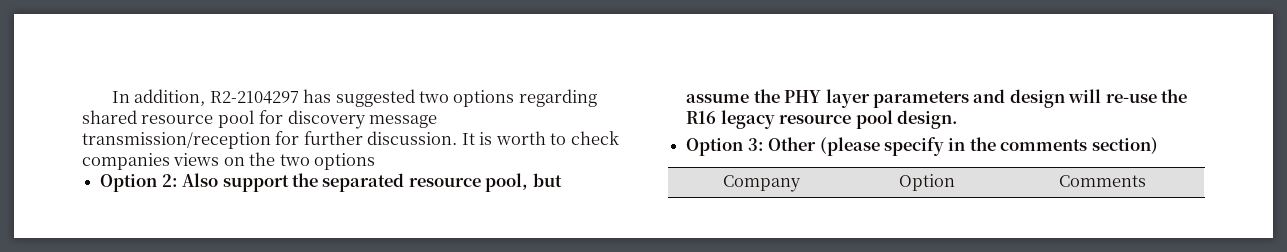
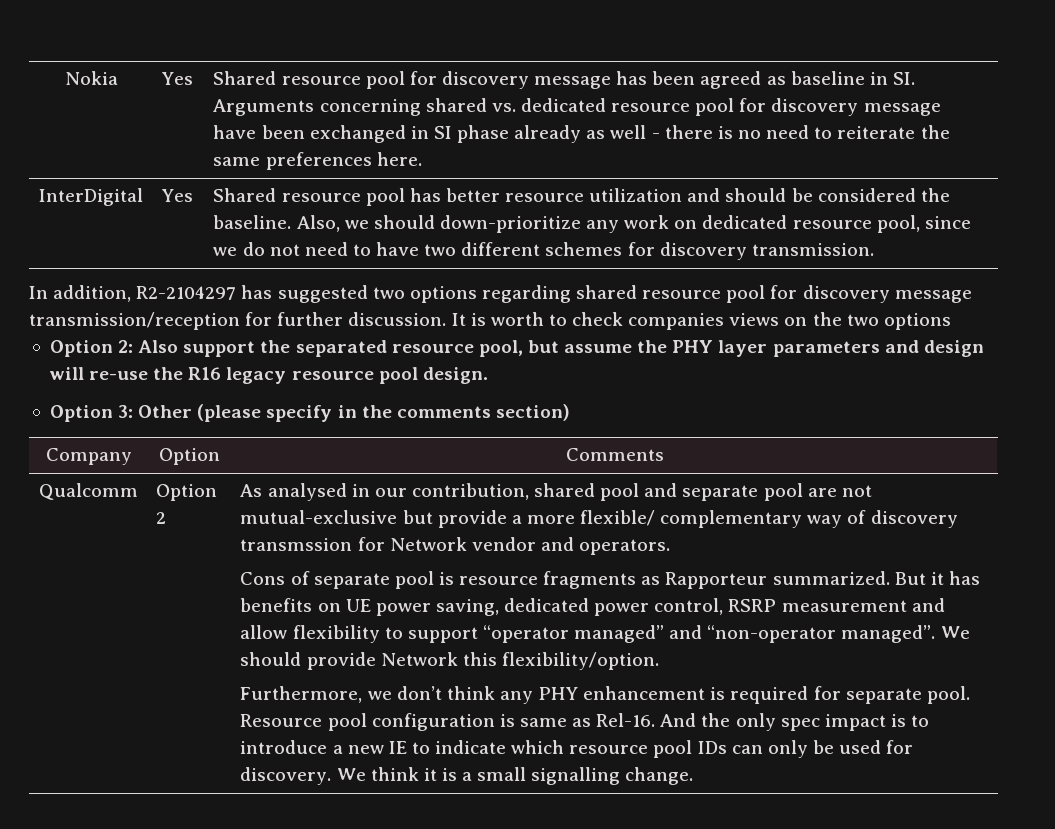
(111, 97) none -> [64,71,118,85] [161,72,194,85] [213,71,915,89] [213,98,941,116] [213,125,950,143] [213,152,422,170] [39,188,143,206] [161,189,194,202] [213,188,950,206] [213,215,971,233] [213,242,874,260] Nokia | Yes | Shared resource pool for discovery message has been agreed as baseline in SI. Arguments concerning shared vs. dedicated resource pool for discovery message have been exchanged in SI phase already as well - there is no need to reiterate the same preferences here. // InterDigital | Yes | Shared resource pool has better resource utilization and should be considered the baseline. Also, we should down-prioritize any work on dedicated resource pool, since we do not need to have two different schemes for discovery transmission. //
(1146, 181) none -> [39,483,138,500] [156,484,218,501] [156,512,167,524] [240,483,872,501] [240,510,958,528] [240,537,671,555] [240,571,980,589] [240,598,945,616] [240,625,970,643] [240,652,659,670] [240,686,970,704] [240,713,930,731] [240,740,914,758] [240,767,694,785] // Qualcomm | Option 2 | As analysed in our contribution, shared pool and separate pool are not mutual-exclusive but provide a more flexible/ complementary way of discovery transmssion for Network vendor and operators. // Cons of separate pool is resource fragments as Rapporteur summarized. But it has benefits on UE power saving, dedicated power control, RSRP measurement and allow flexibility to support “operator managed” and “non-operator managed”. We should provide Network this flexibility/option. // Furthermore, we don’t think any PHY enhancement is required for separate pool. Resource pool configuration is same as Rel-16. And the only spec impact is to introduce a new IE to indicate which resource pool IDs can only be used for discovery. We think it is a small signalling change.

